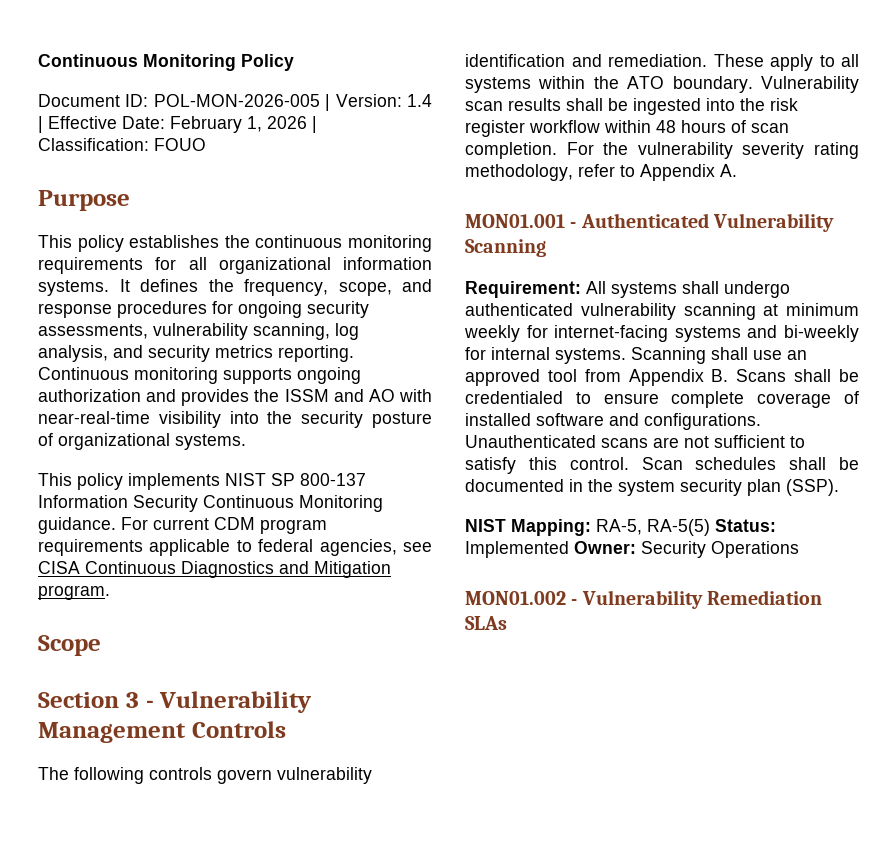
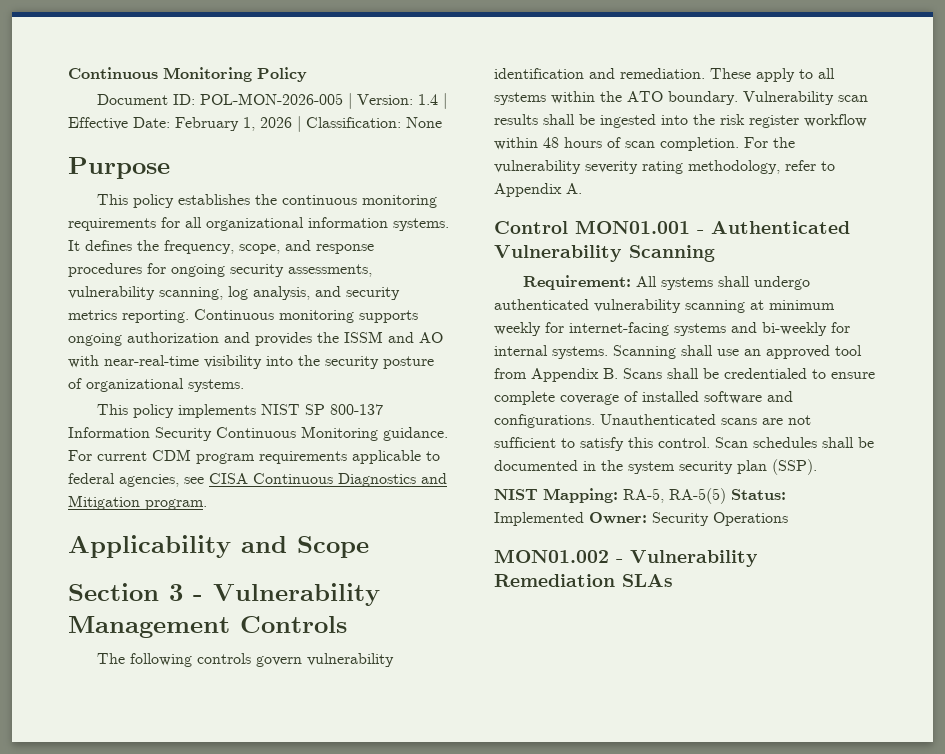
[38,138,206,151] Classification: FOUO -> [306,117,442,128] Classification: None
(110, 592) none -> [68,535,287,558] Applicability and
(737, 170) none -> [494,221,568,234] Control

